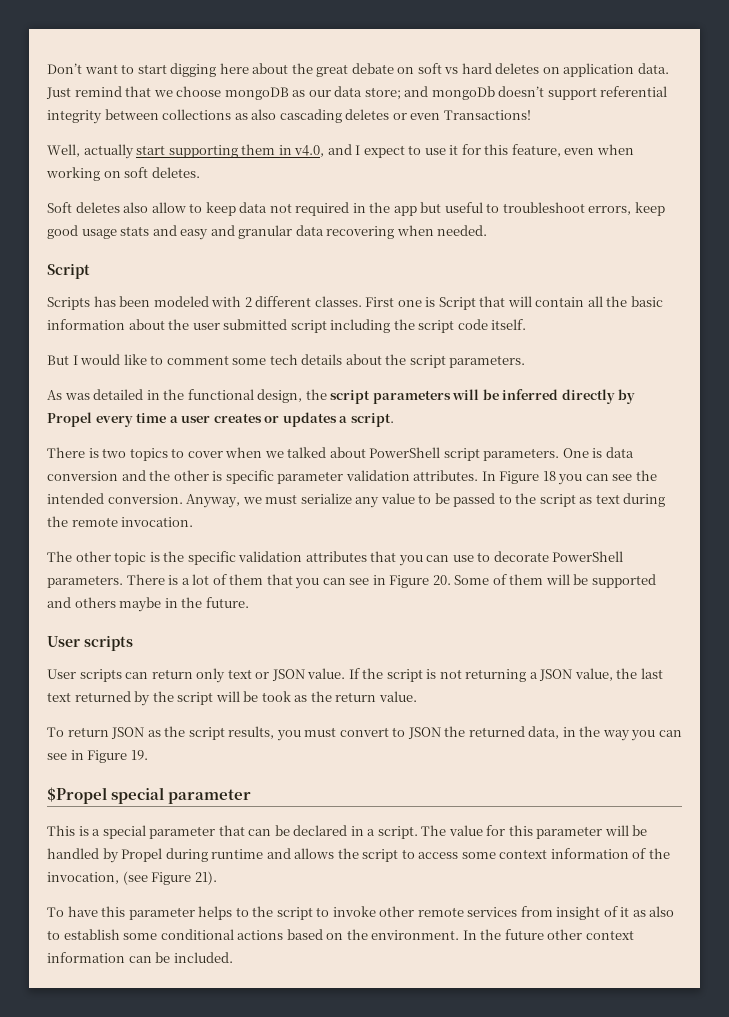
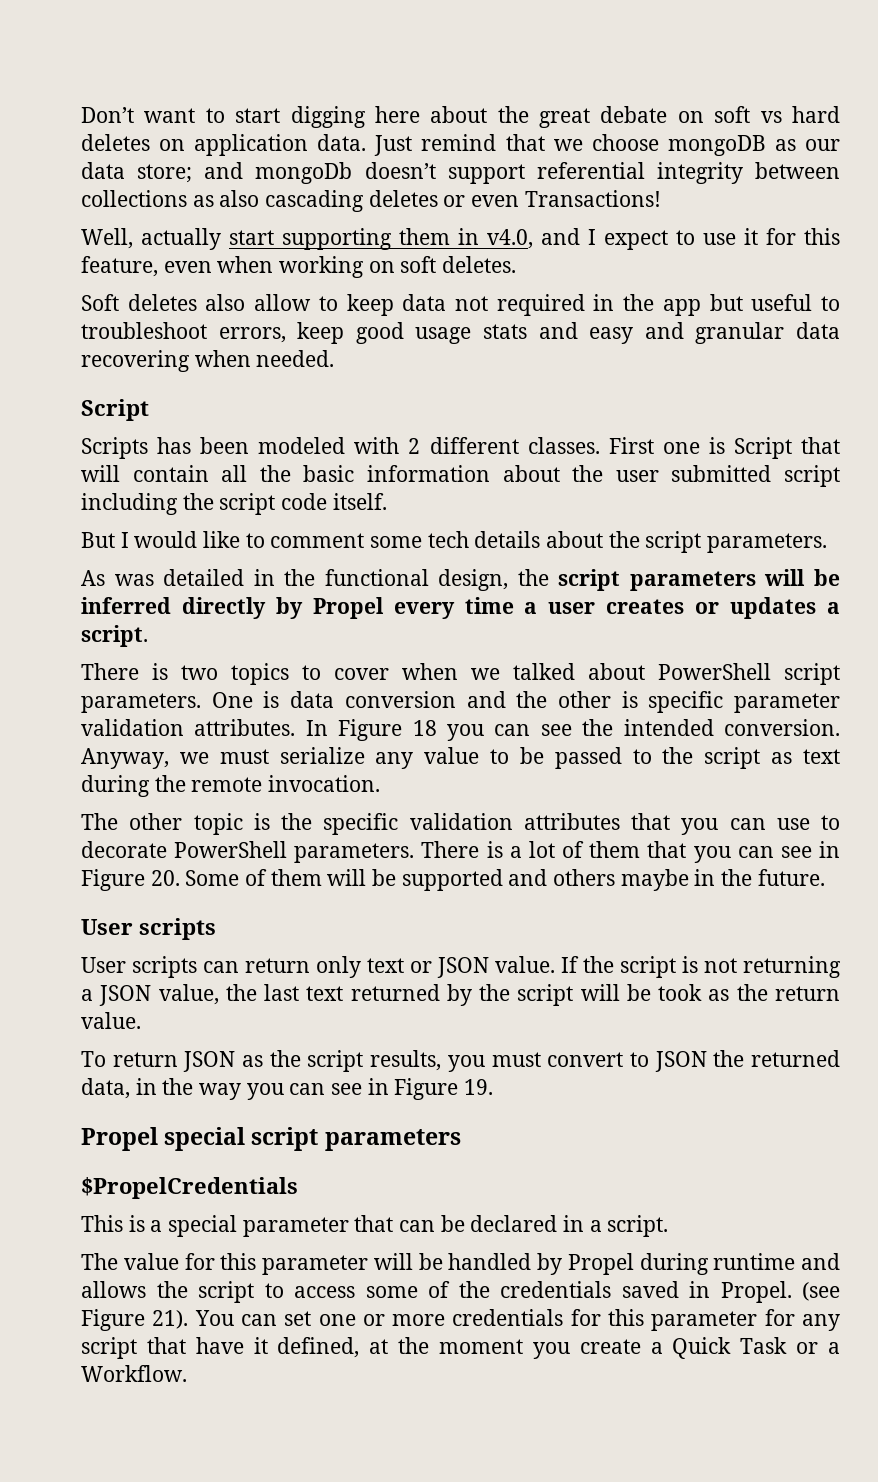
[47,787,252,804] $Propel special parameter -> [81,1127,461,1151] [81,1177,298,1199] Propel special script parameters // $PropelCredentials
(418, 832) none -> (669, 1226) //
[499,848,670,859] [47,871,217,885] [47,906,675,920] [47,929,634,940] [47,952,233,963] context information of the invocation, (see Figure 21). // To have this parameter helps to the script to invoke other remote services from insight of it as also to establish some conditional actions based on the environment. In the future other context information can be included. -> [428,1281,840,1303] [81,1309,840,1331] [81,1337,840,1359] [81,1365,187,1382] of the credentials saved in Propel. (see Figure 21). You can set one or more credentials for this parameter for any script that have it defined, at the moment you create a Quick Task or a Workflow.

